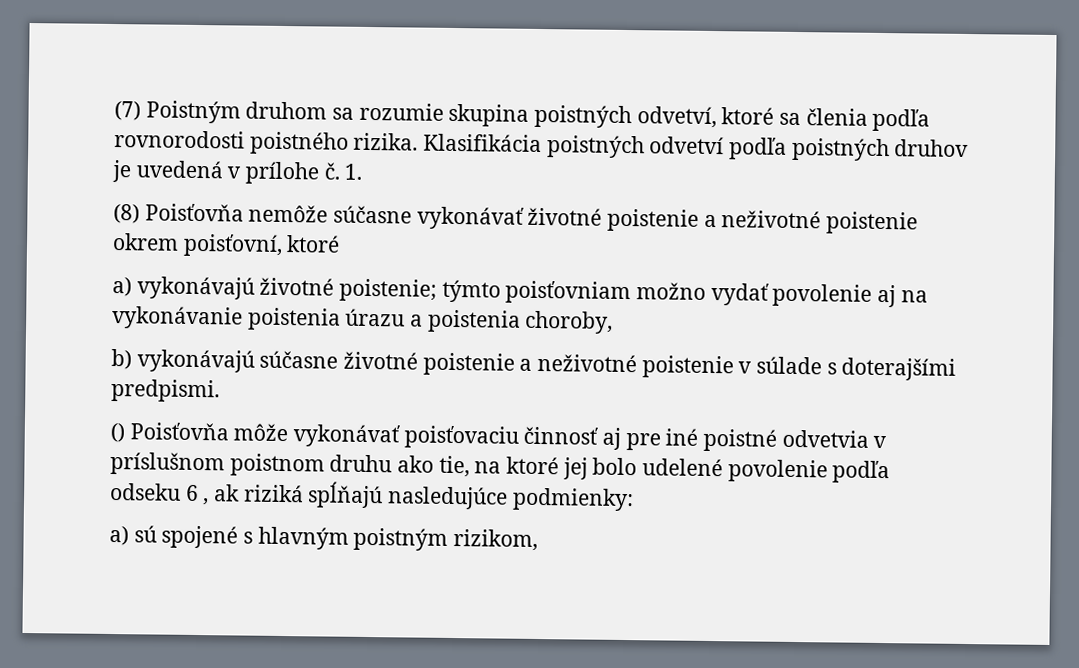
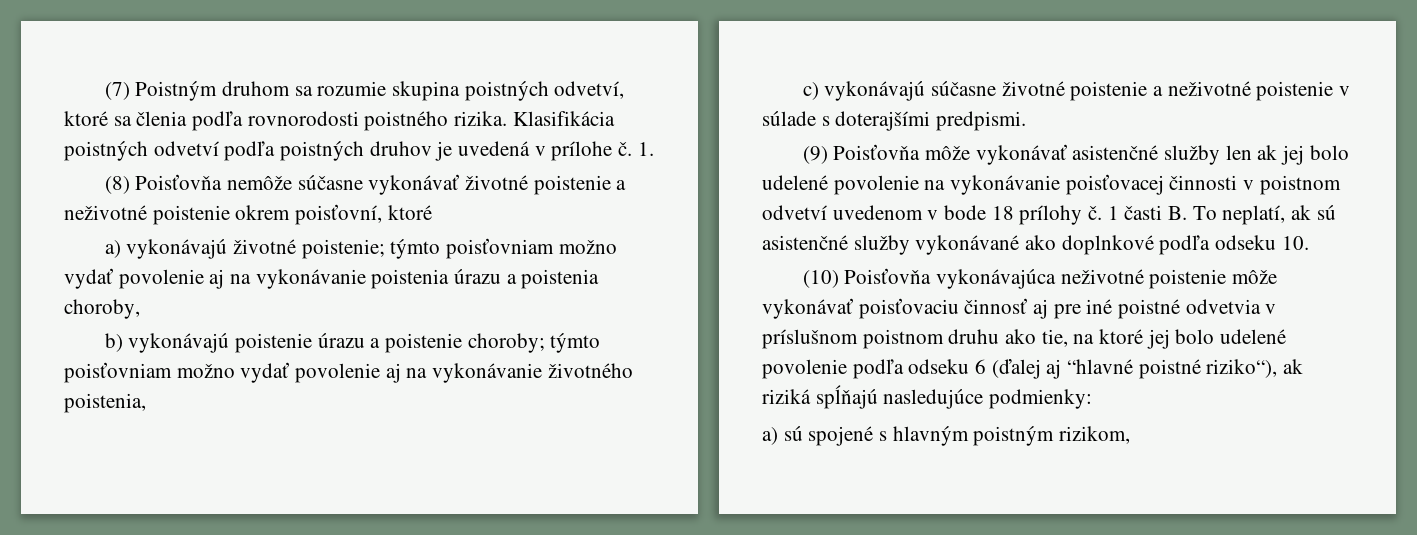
(255, 361) none -> [234,333,601,353] [64,362,633,383] [64,393,146,413] [802,81,926,101] poistenie úrazu a poistenie choroby; týmto poisťovniam možno vydať povolenie aj na vykonávanie životného poistenia, // c) vykonávajú
[110,422,125,443] () -> [802,146,828,164] (9)
(401, 436) none -> [1072,145,1349,165] [762,174,1341,195] [762,205,1336,225] [762,235,1309,255] [802,268,1277,289] [762,298,853,319] asistenčné služby len ak jej bolo udelené povolenie na vykonávanie poisťovacej činnosti v poistnom odvetví uvedenom v bode 18 prílohy č. 1 časti B. To neplatí, ak sú asistenčné služby vykonávané ako doplnkové podľa odseku 10. // (10) Poisťovňa vykonávajúca neživotné poistenie môže vykonávať
[202,498,210,506] , -> [991,358,1278,379] (ďalej aj “hlavné poistné riziko“),

